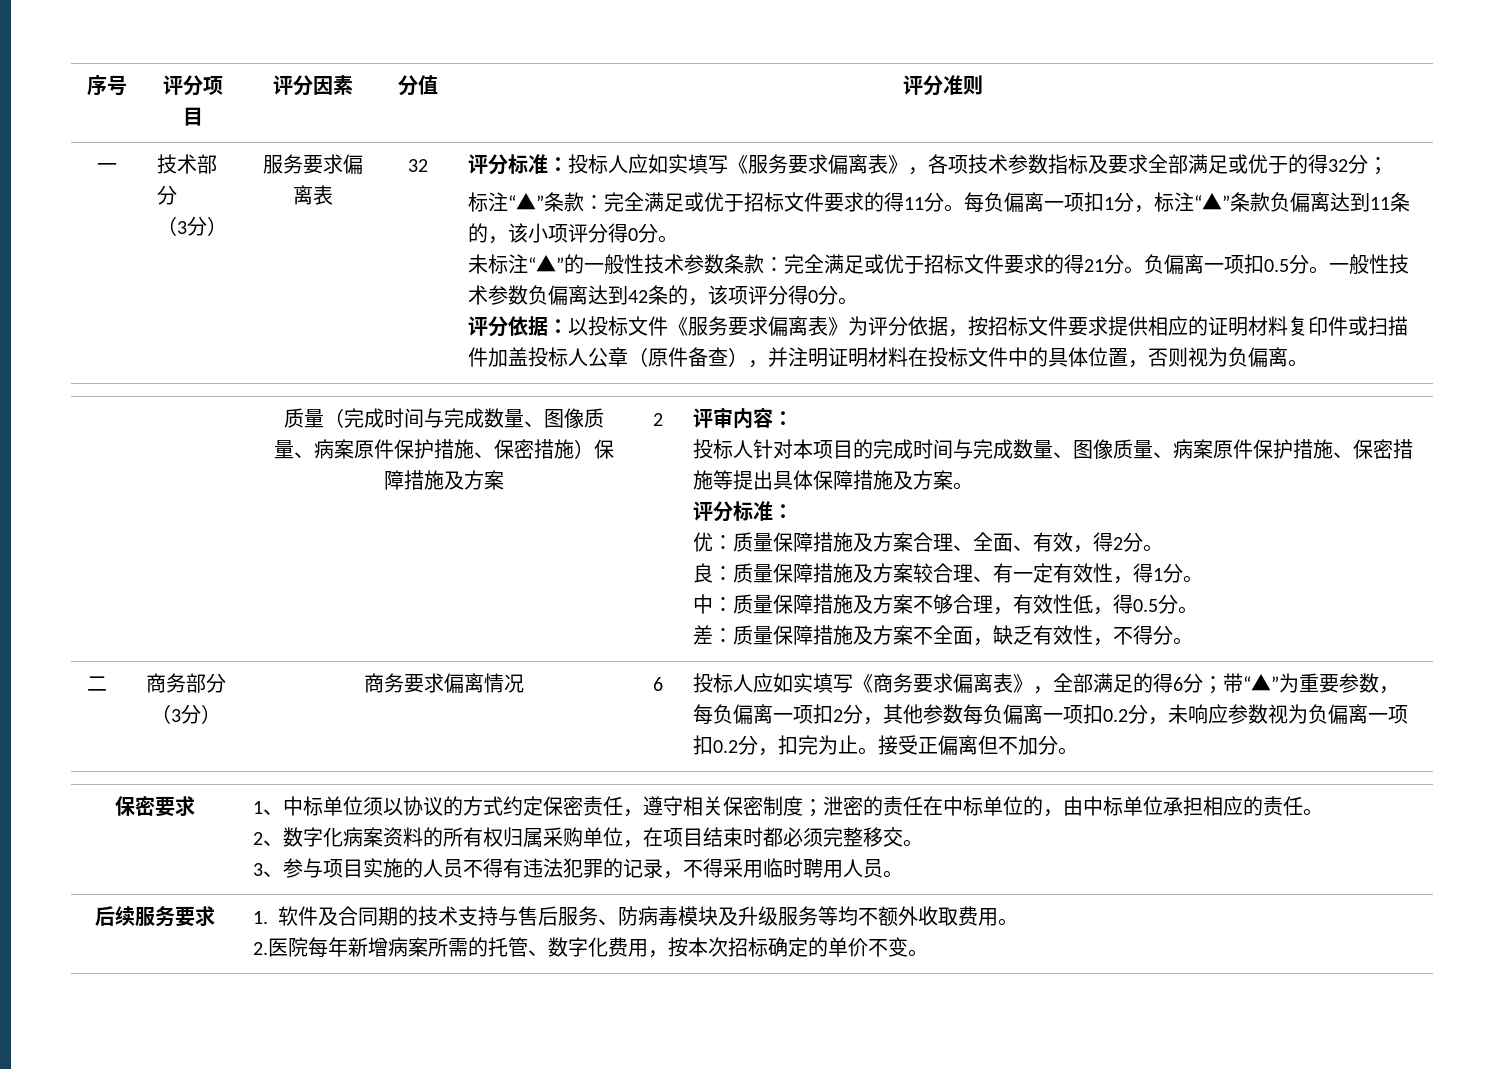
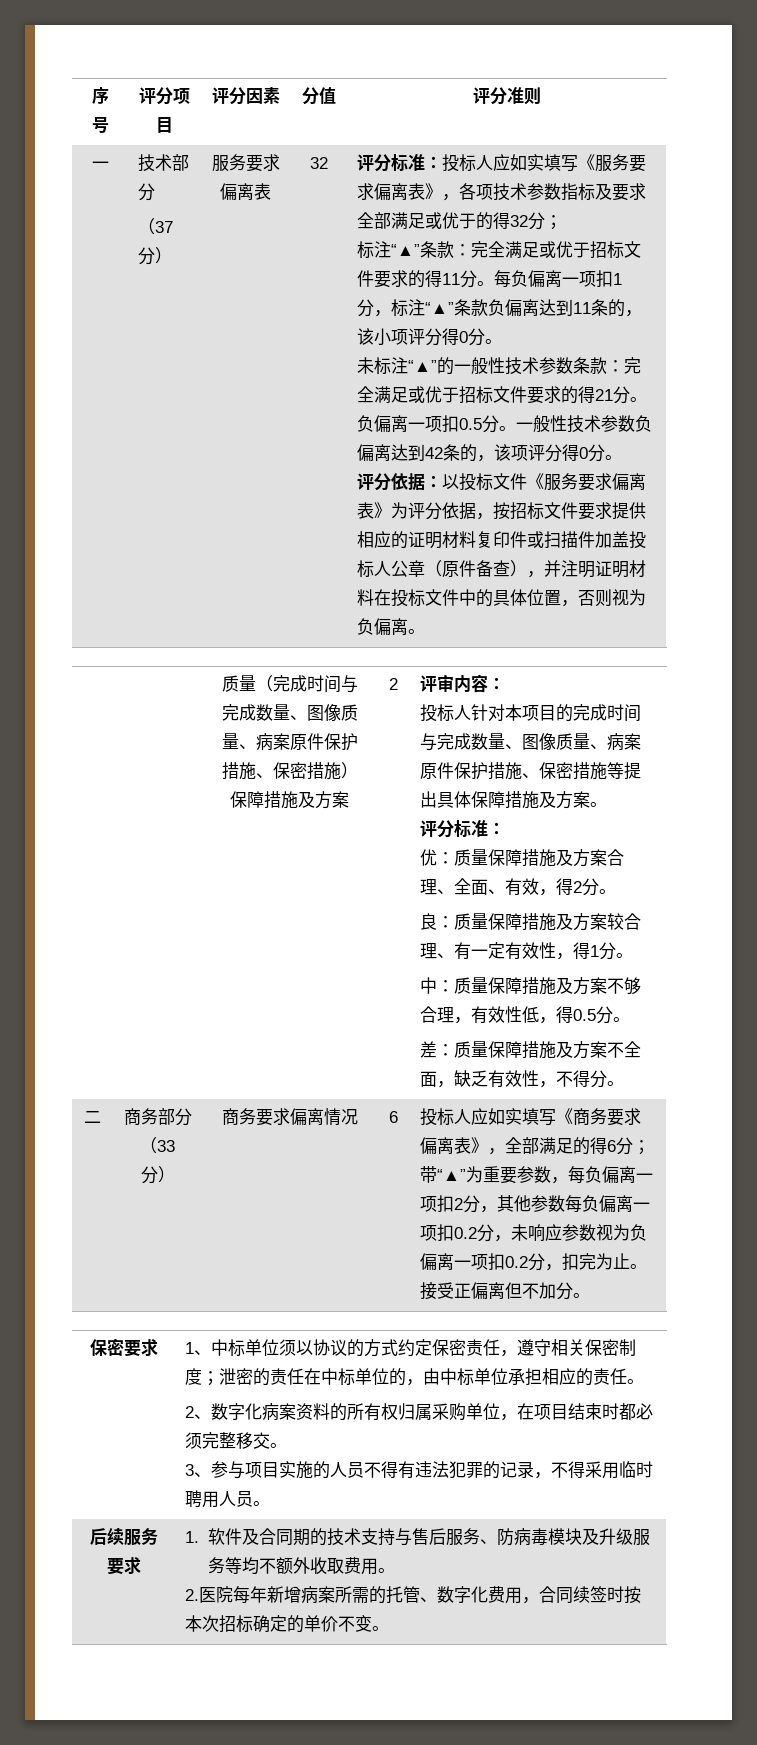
[176,221,187,234] 3 -> [155,221,174,233] 37
[171,709,181,722] 3 -> [157,1140,175,1152] 33
(668, 954) none -> [539,1586,625,1604] 合同续签时

